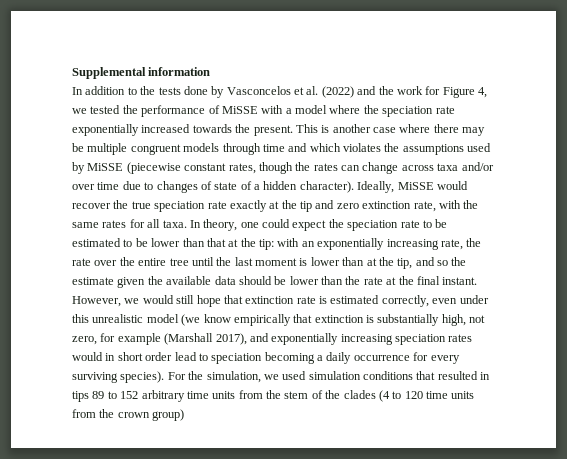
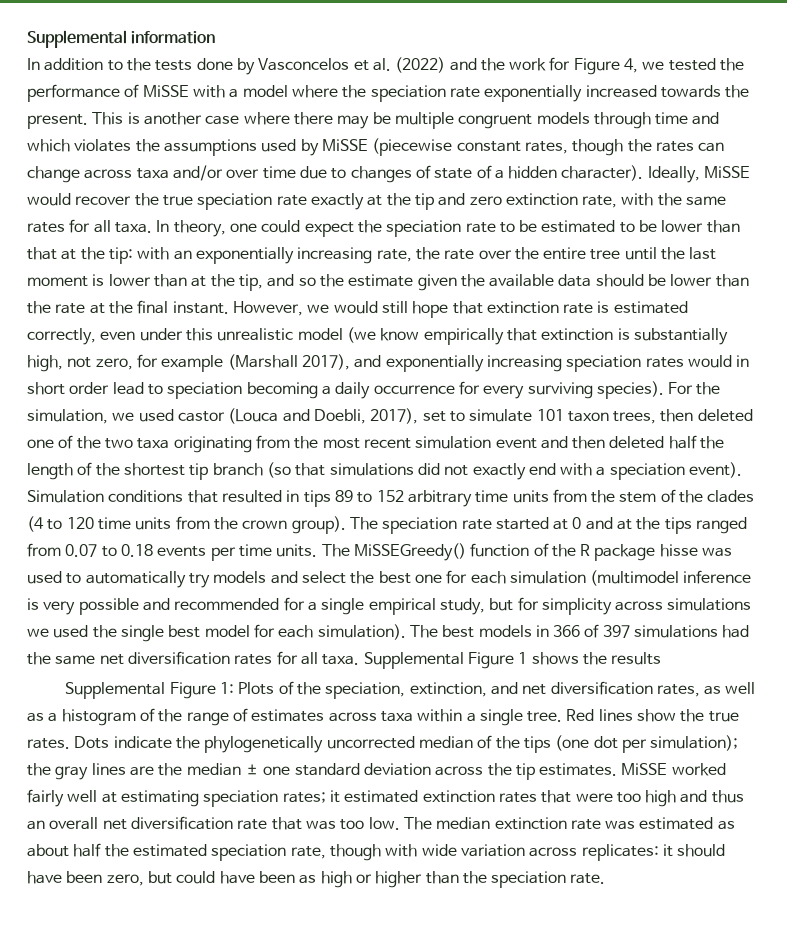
[308,371,361,380] simulation -> [177,408,753,424] [27,435,725,453] [27,462,743,480] [27,490,104,503] castor (Louca and Doebli, 2017), set to simulate 101 taxon trees, then deleted one of the two taxa originating from the most recent simulation event and then deleted half the length of the shortest tip branch (so that simulations did not exactly end with a speciation event). Simulation
[152,409,185,421] group) -> [291,516,748,534] [27,543,733,561] [27,570,752,588] [27,597,752,615] [27,624,750,642] [27,651,662,669] [65,681,756,699] [27,708,739,726] [27,735,739,753] [27,763,726,780] [27,789,744,807] [27,816,735,830] [27,843,726,861] [27,871,606,888] group). The speciation rate started at 0 and at the tips ranged from 0.07 to 0.18 events per time units. The MiSSEGreedy() function of the R package hisse was used to automatically try models and select the best one for each simulation (multimodel inference is very possible and recommended for a single empirical study, but for simplicity across simulations we used the single best model for each simulation). The best models in 366 of 397 simulations had the same net diversification rates for all taxa. Supplemental Figure 1 shows the results // Supplemental Figure 1: Plots of the speciation, extinction, and net diversification rates, as well as a histogram of the range of estimates across taxa within a single tree. Red lines show the true rates. Dots indicate the phylogenetically uncorrected median of the tips (one dot per simulation); the gray lines are the median ± one standard deviation across the tip estimates. MiSSE worked fairly well at estimating speciation rates; it estimated extinction rates that were too high and thus an overall net diversification rate that was too low. The median extinction rate was estimated as about half the estimated speciation rate, though with wide variation across replicates: it should have been zero, but could have been as high or higher than the speciation rate.

